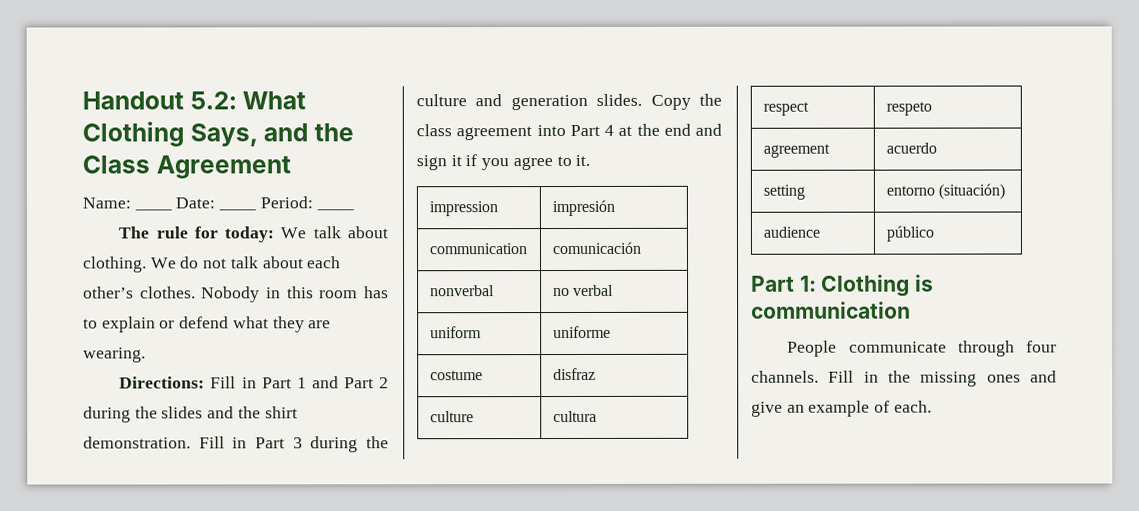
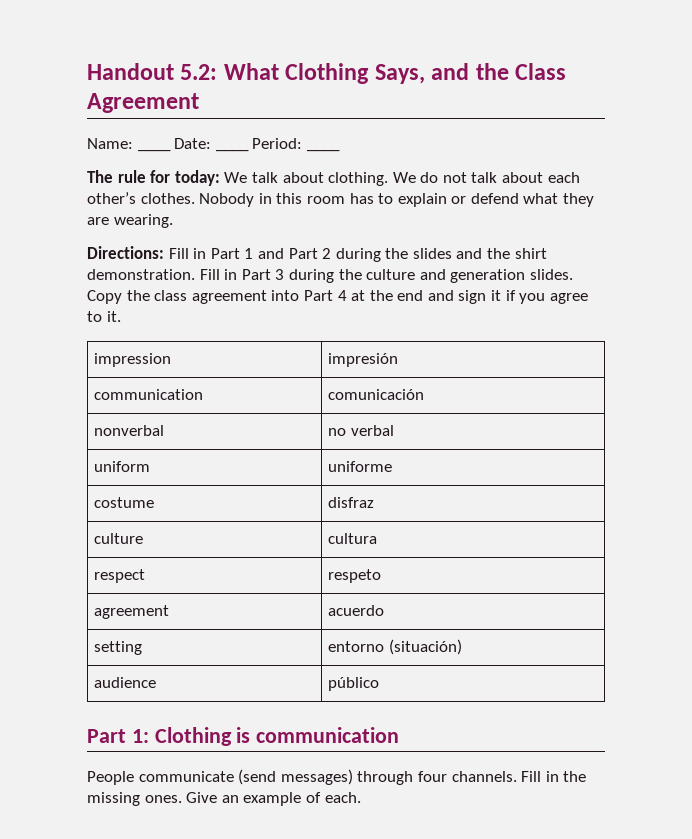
(947, 347) none -> [238,769,353,785] (send messages)
[986,370,1057,383] [751,401,783,417] ones and give -> [144,792,218,803] ones. Give

